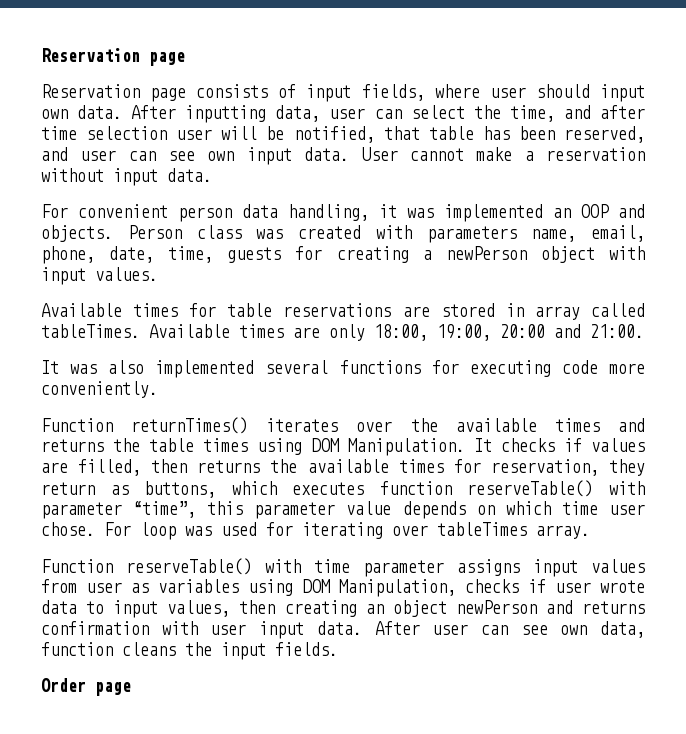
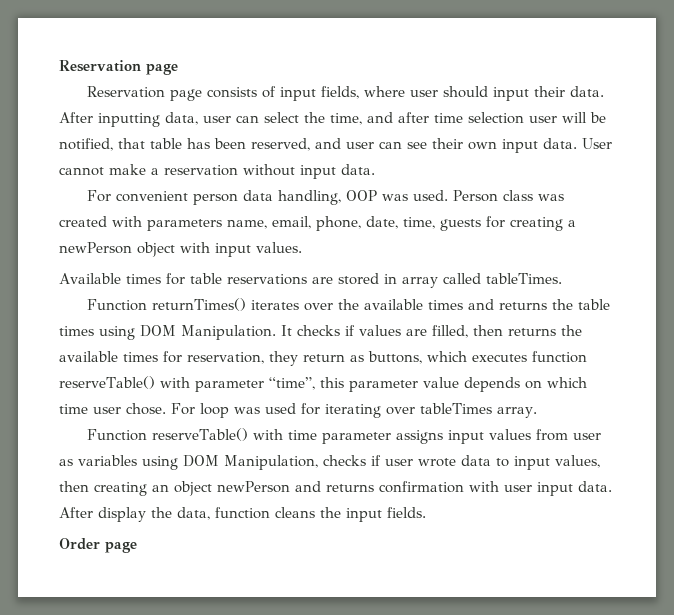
[41,109,68,119] own -> [534,86,566,97] their
(196, 156) none -> [432,138,463,149] their
[379,204,645,222] [41,225,113,242] it was implemented an OOP and objects. -> [346,190,449,201] OOP was used.
[149,324,644,341] [41,360,645,378] [41,381,158,398] Available times are only 18:00, 19:00, 20:00 and 21:00. // It was also implemented several functions for executing code more conveniently. -> (562, 278) none
[432,624,588,635] user can see own -> [98,507,172,522] display the

